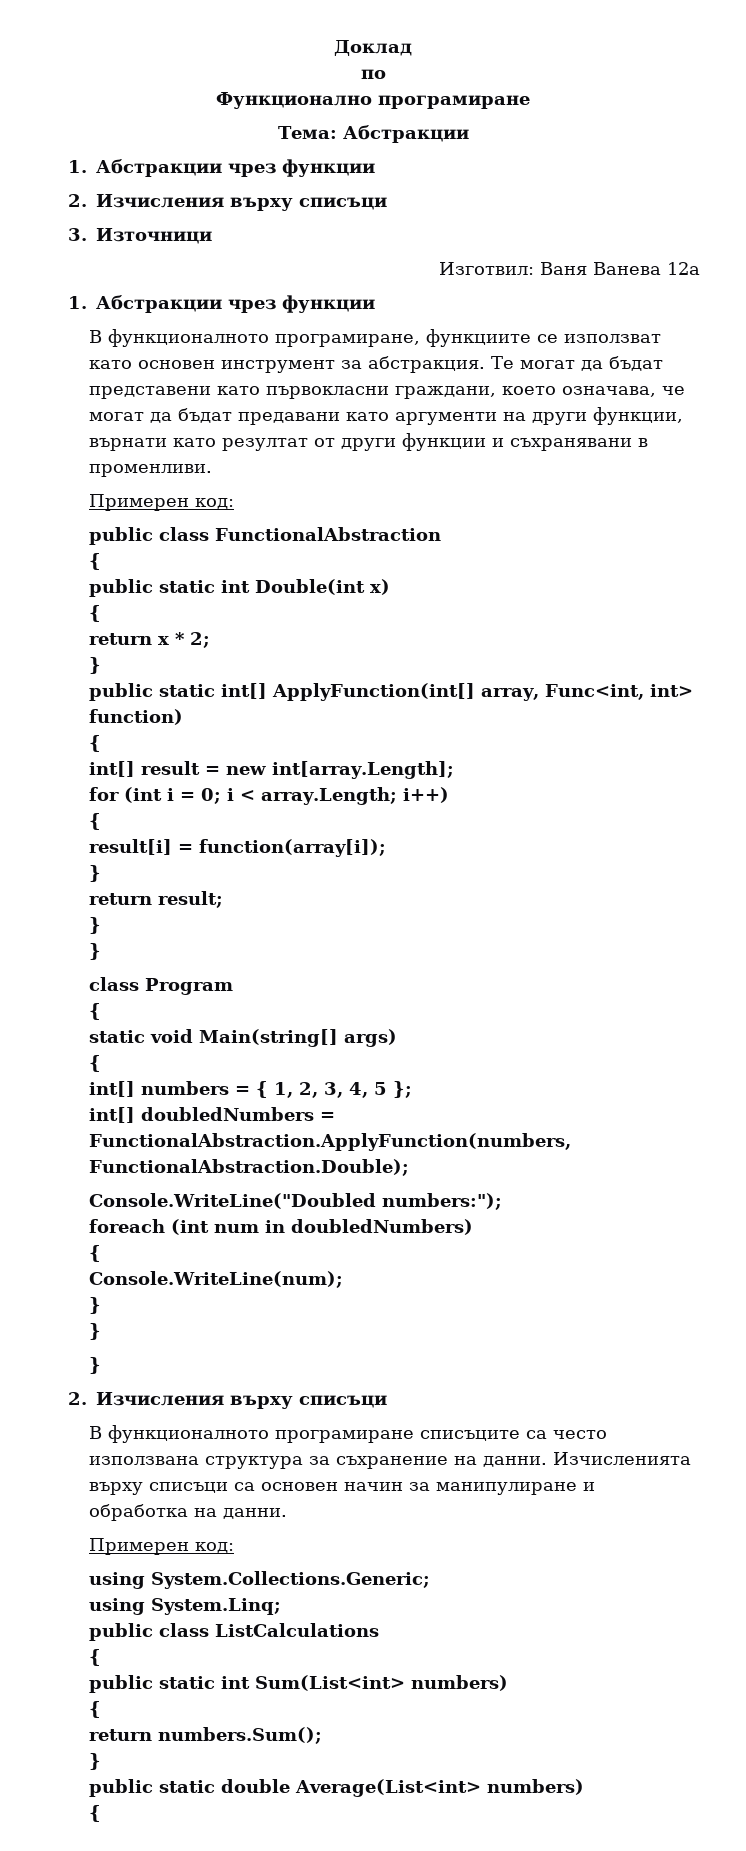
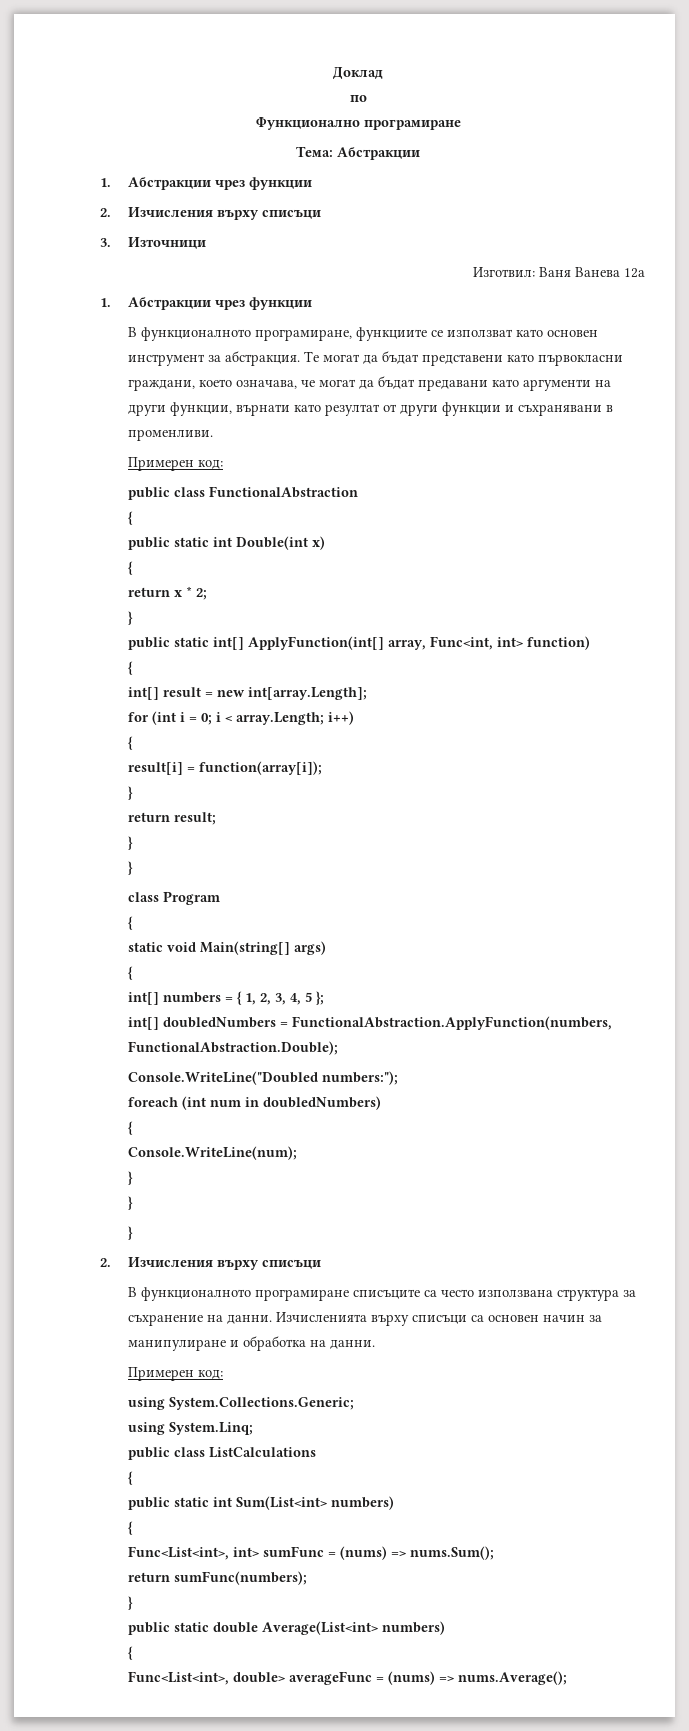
[89,1727,323,1744] // return numbers.Sum(); -> [128,1546,495,1560] [128,1571,308,1585] // Func<List<int>, int> sumFunc = (nums) => nums.Sum(); // return sumFunc(numbers);
(102, 1813) none -> [128,1671,568,1685] // Func<List<int>, double> averageFunc = (nums) => nums.Average();

